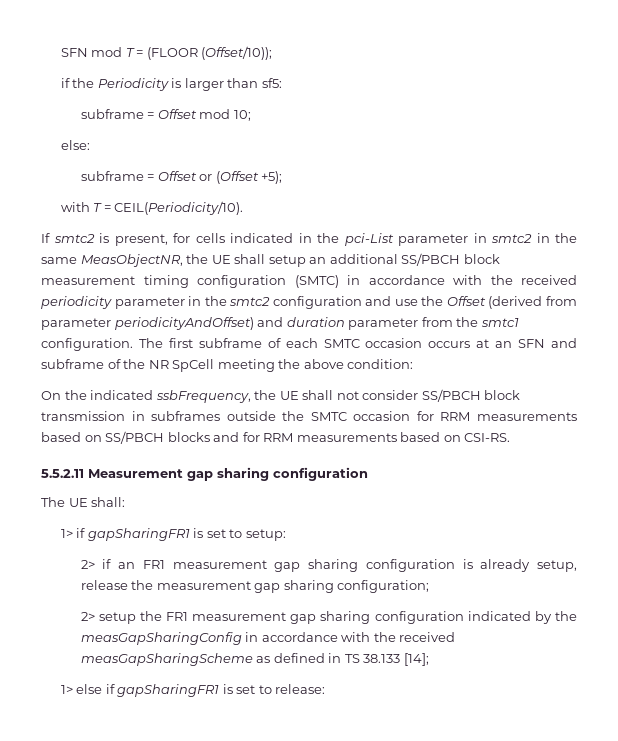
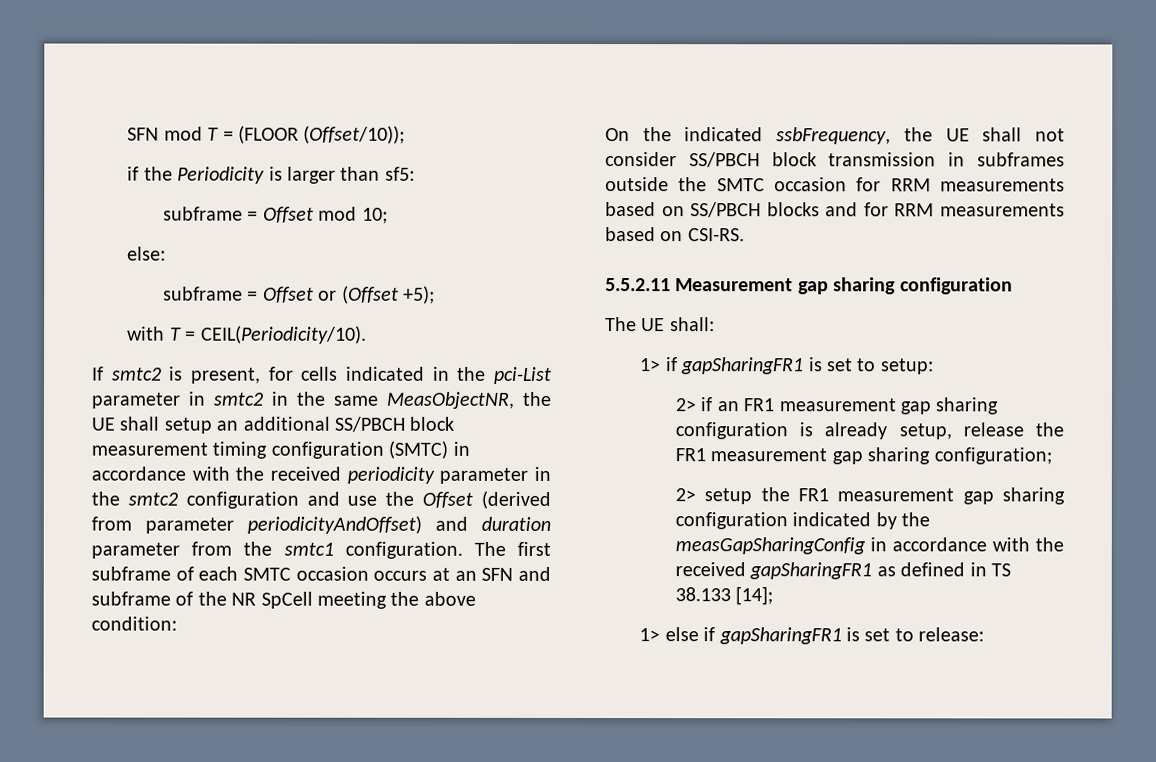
(154, 585) none -> [674,448,706,462] FR1
[80,653,253,666] measGapSharingScheme -> [749,562,873,580] gapSharingFR1

